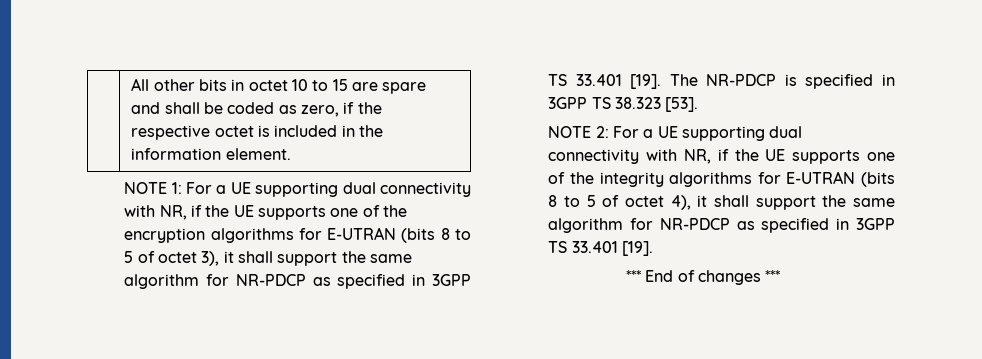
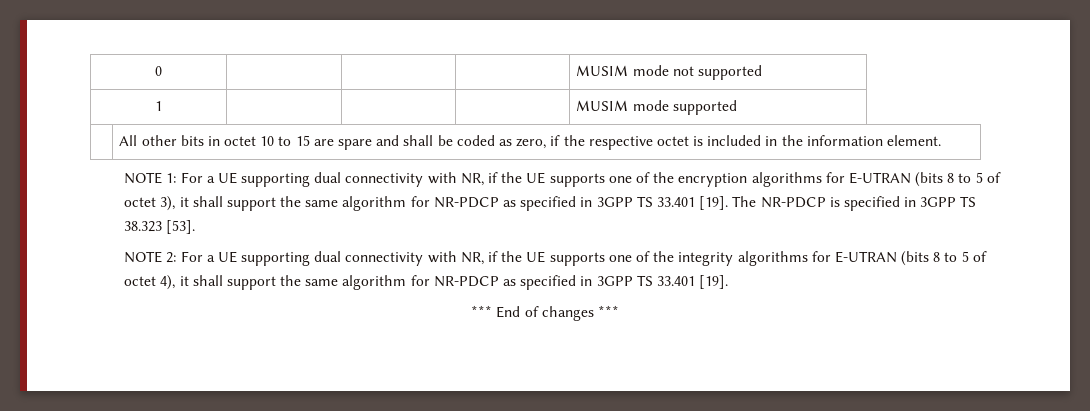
(131, 84) none -> [155,66,162,76] [576,65,762,80] [155,101,162,111] [576,100,737,115] 0 | | | | MUSIM mode not supported // 1 | | | | MUSIM mode supported //

